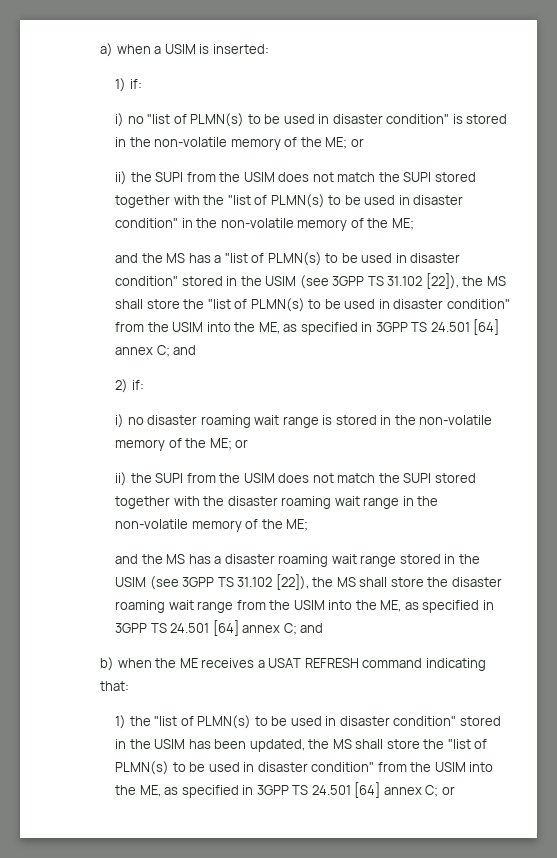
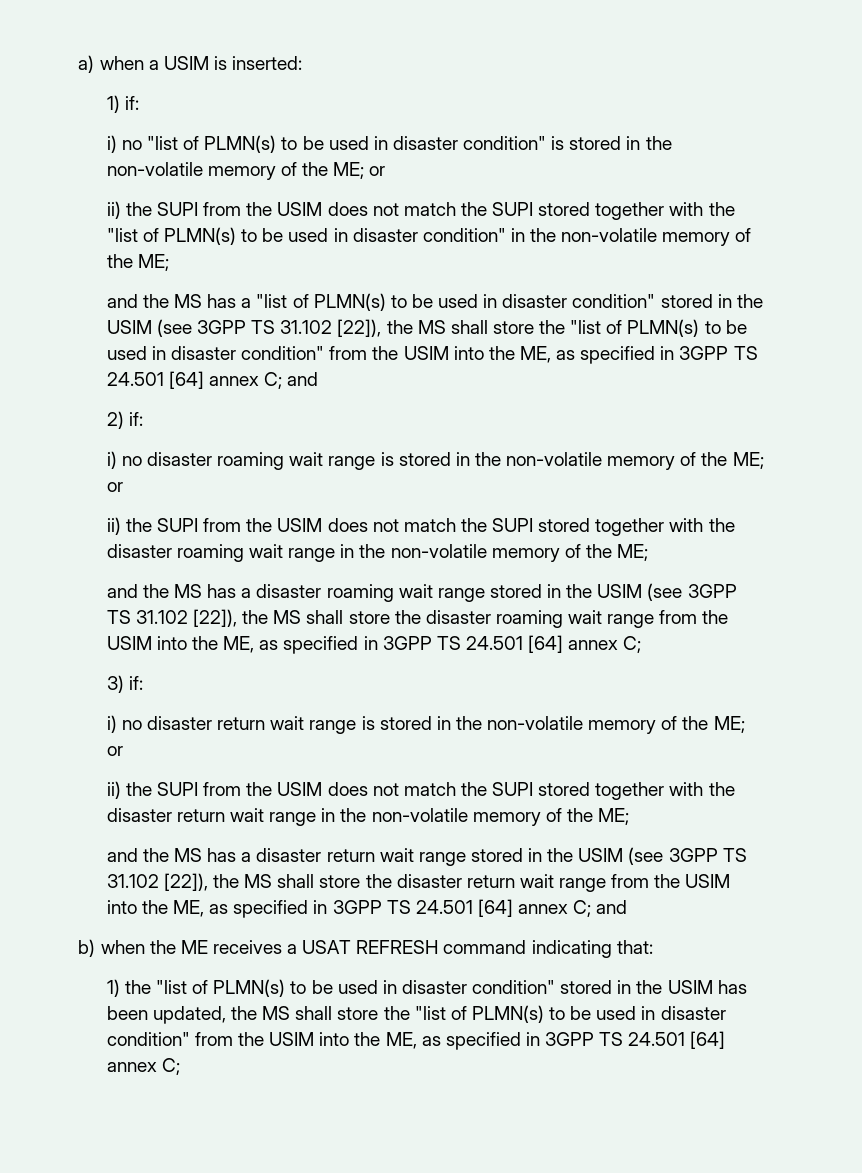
(297, 629) none -> [106,675,143,693] [106,715,745,734] [106,746,123,756] [106,781,735,800] [106,808,630,826] [106,847,747,866] [106,873,731,892] [106,899,592,918] // 3) if: // i) no disaster return wait range is stored in the non-volatile memory of the ME; or // ii) the SUPI from the USIM does not match the SUPI stored together with the disaster return wait range in the non-volatile memory of the ME; // and the MS has a disaster return wait range stored in the USIM (see 3GPP TS 31.102 [22]), the MS shall store the disaster return wait range from the USIM into the ME, as specified in 3GPP TS 24.501 [64] annex C;
[441,786,455,795] or -> (180, 1066) none

